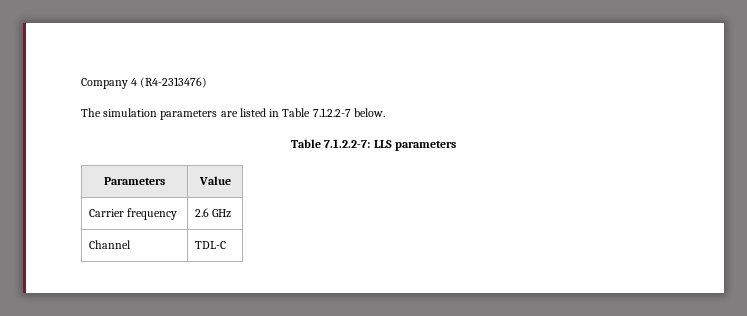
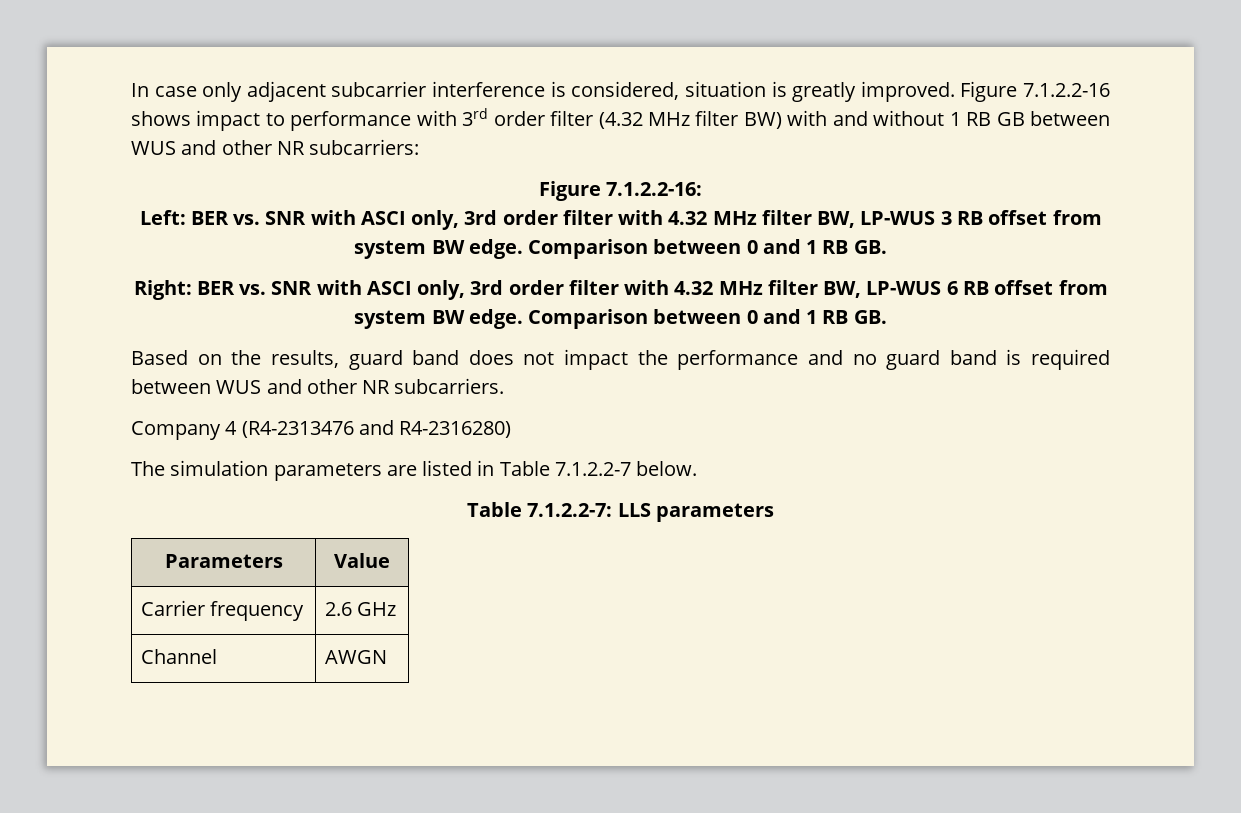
[81,77,208,89] Company 4 (R4-2313476) -> [131,81,1110,102] [131,108,1111,131] [131,139,420,155] [538,181,703,201] [139,210,1102,230] [354,239,887,259] [133,280,1108,300] [354,309,887,329] [131,349,1110,370] [131,378,505,394] [131,420,512,440] In case only adjacent subcarrier interference is considered, situation is greatly improved. Figure 7.1.2.2-16 shows impact to performance with 3rd order filter (4.32 MHz filter BW) with and without 1 RB GB between WUS and other NR subcarriers: // Figure 7.1.2.2-16: // Left: BER vs. SNR with ASCI only, 3rd order filter with 4.32 MHz filter BW, LP-WUS 3 RB offset from system BW edge. Comparison between 0 and 1 RB GB. // Right: BER vs. SNR with ASCI only, 3rd order filter with 4.32 MHz filter BW, LP-WUS 6 RB offset from system BW edge. Comparison between 0 and 1 RB GB. // Based on the results, guard band does not impact the performance and no guard band is required between WUS and other NR subcarriers. // Company 4 (R4-2313476 and R4-2316280)
[195,241,227,249] TDL-C -> [324,650,387,664] AWGN

